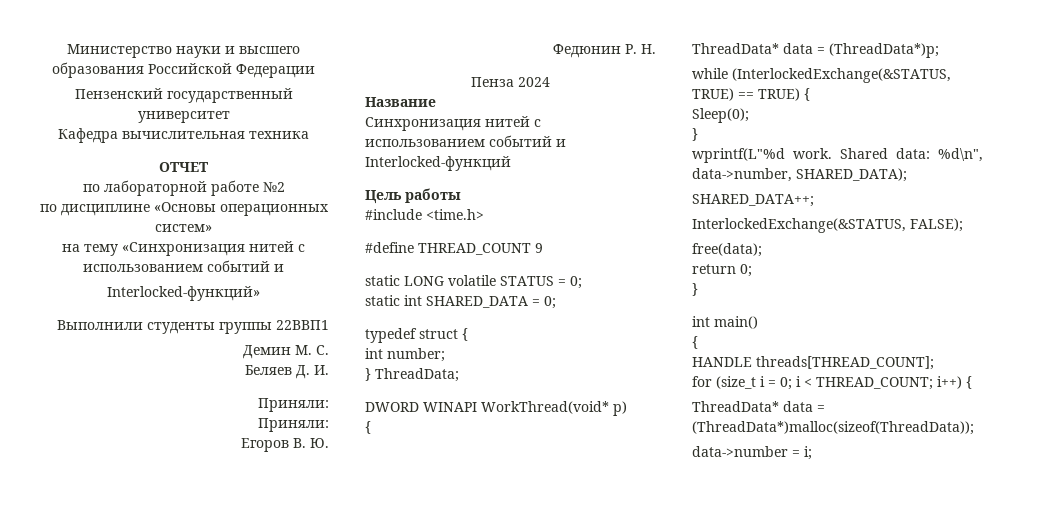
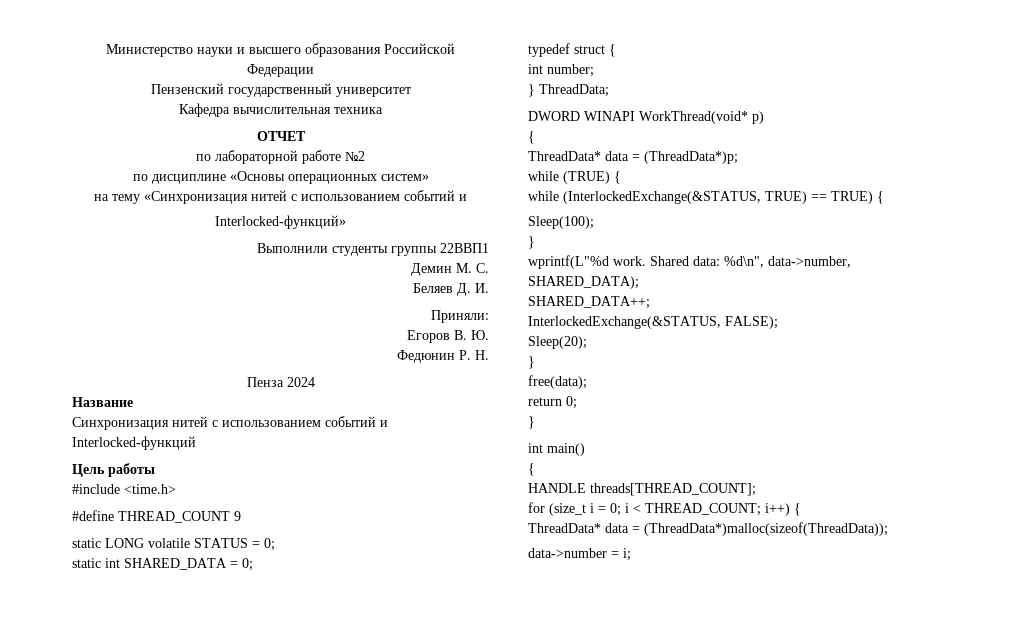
[258,418,329,432] // Приняли: -> (489, 316) none
(939, 50) none -> [528,171,621,184] // while (TRUE) {
[692,108,749,123] Sleep(0); -> [528,216,594,229] Sleep(100);
(963, 225) none -> [528,336,587,349] [528,356,535,369] // Sleep(20); // }

